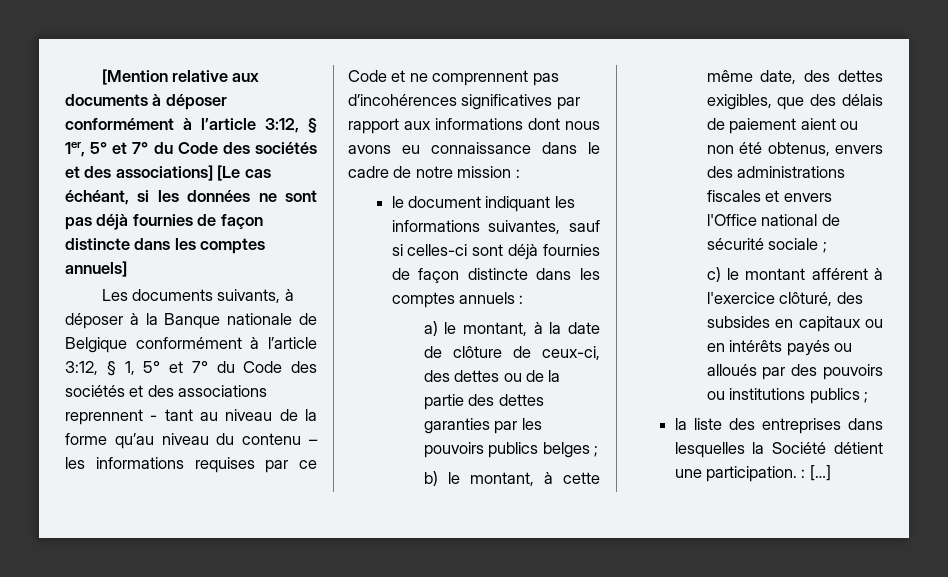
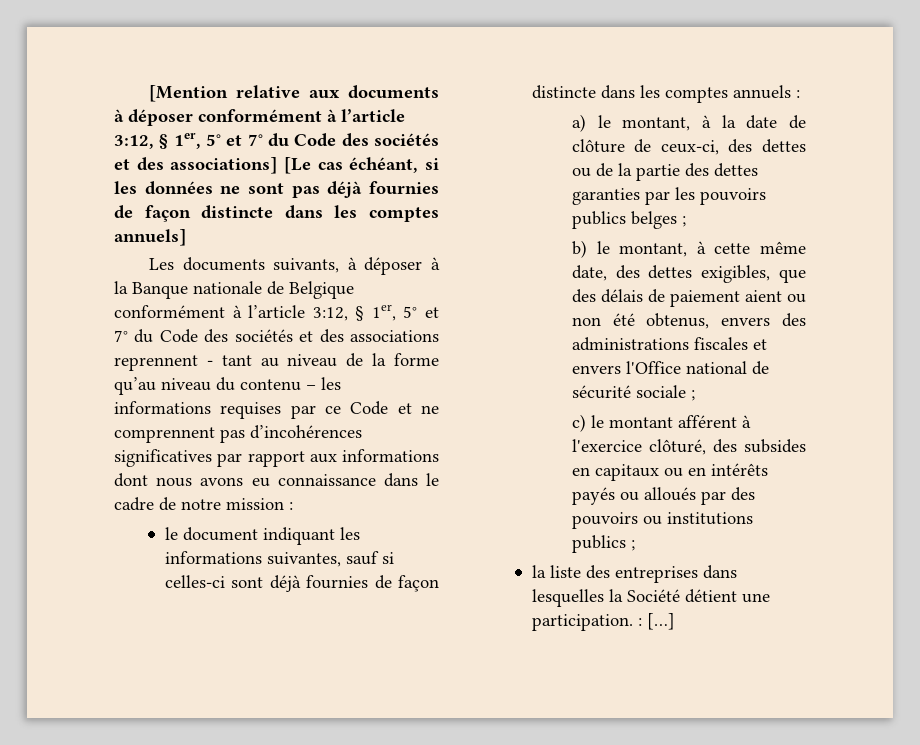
[124,361,135,375] 1, -> [371,304,396,321] 1er,

